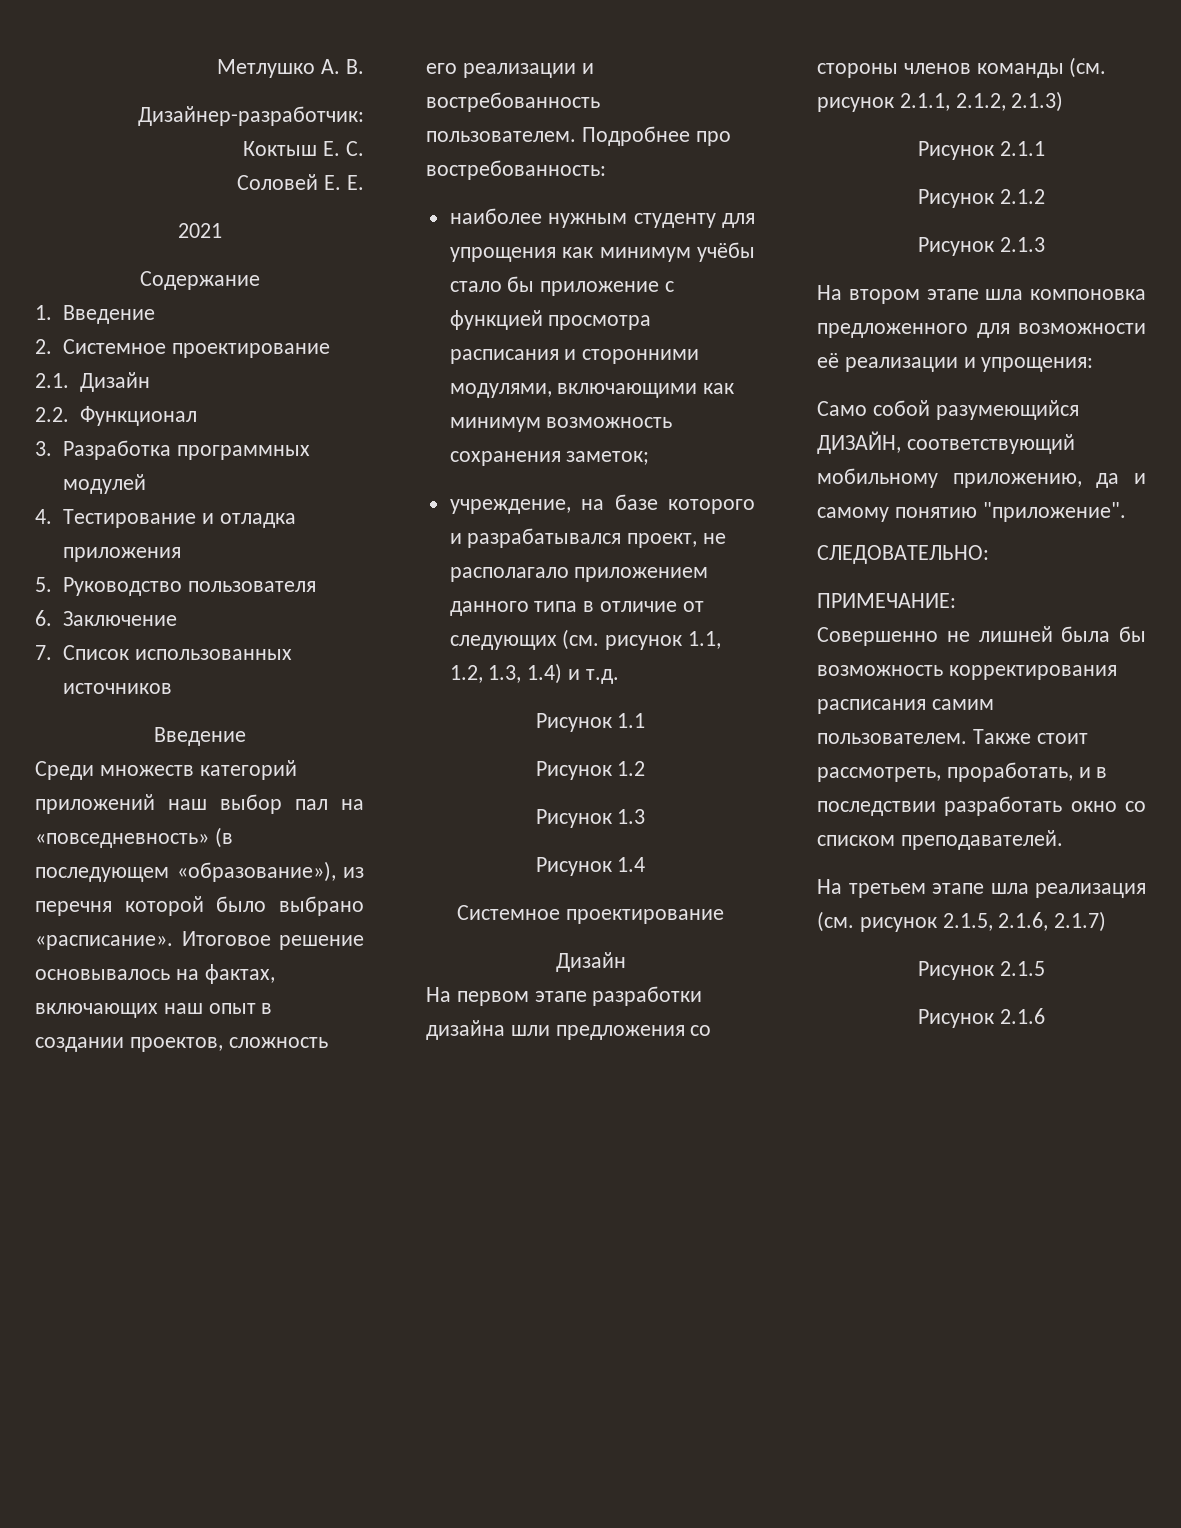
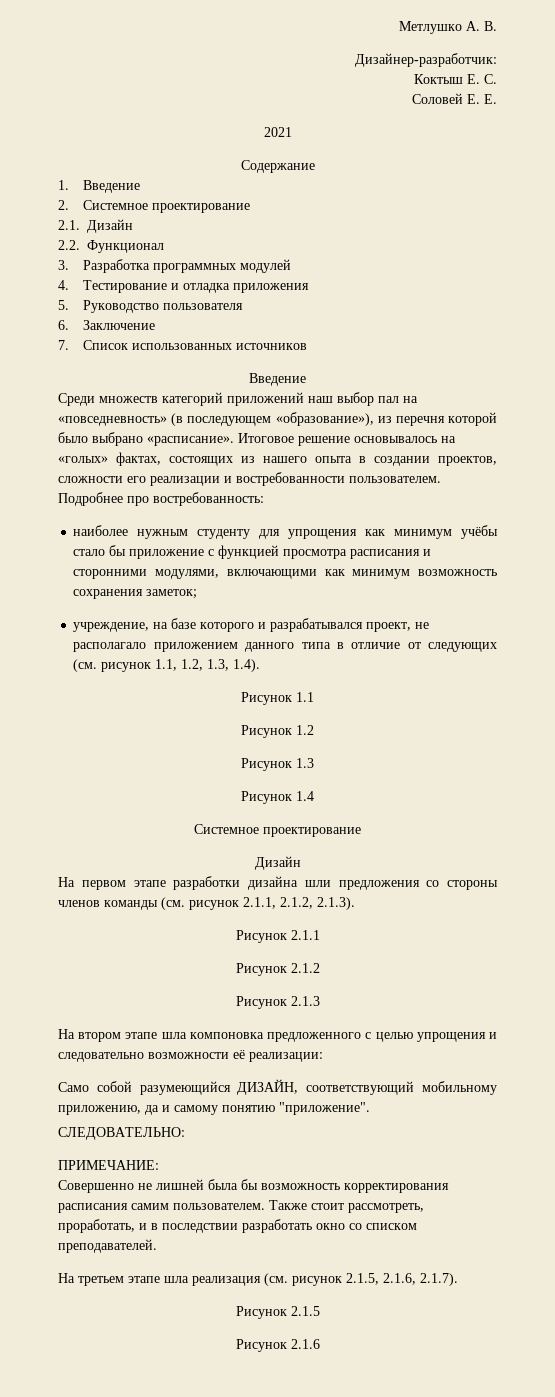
[204,964,275,984] [35,1003,256,1018] фактах, включающих наш опыт -> [58,452,352,466] «голых» фактах, состоящих из нашего опыта
[228,1037,328,1048] сложность -> [58,476,123,483] сложности
[426,92,600,112] востребованность -> [236,472,345,486] востребованности
[527,663,619,684] 1.4) и т.д. -> [233,659,261,672] 1.4).
[1011,91,1064,112] 2.1.3) -> [317,897,355,910] 2.1.3).
[976,323,1146,338] [817,353,1094,372] для возможности её реализации и упрощения: -> [365,1032,497,1042] [58,1050,323,1062] с целью упрощения и следовательно возможности её реализации:
[1054,911,1107,932] 2.1.7) -> [420,1273,458,1286] 2.1.7).

